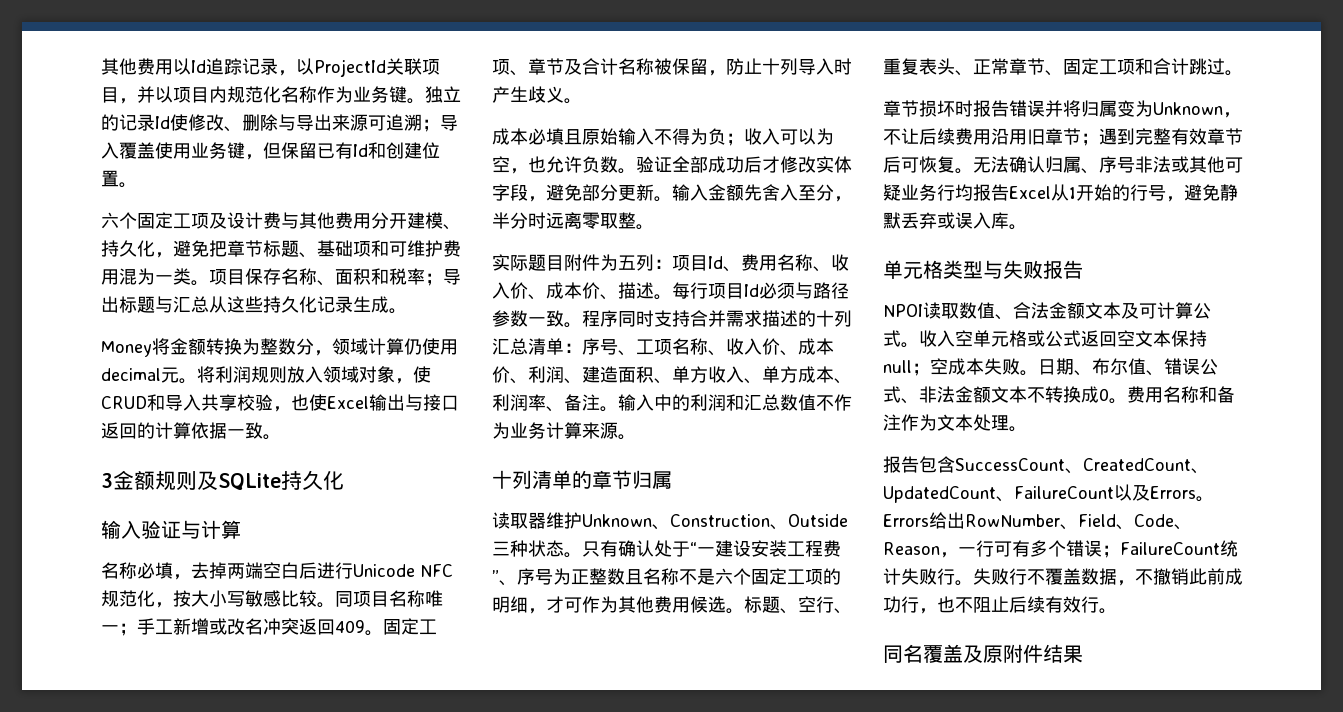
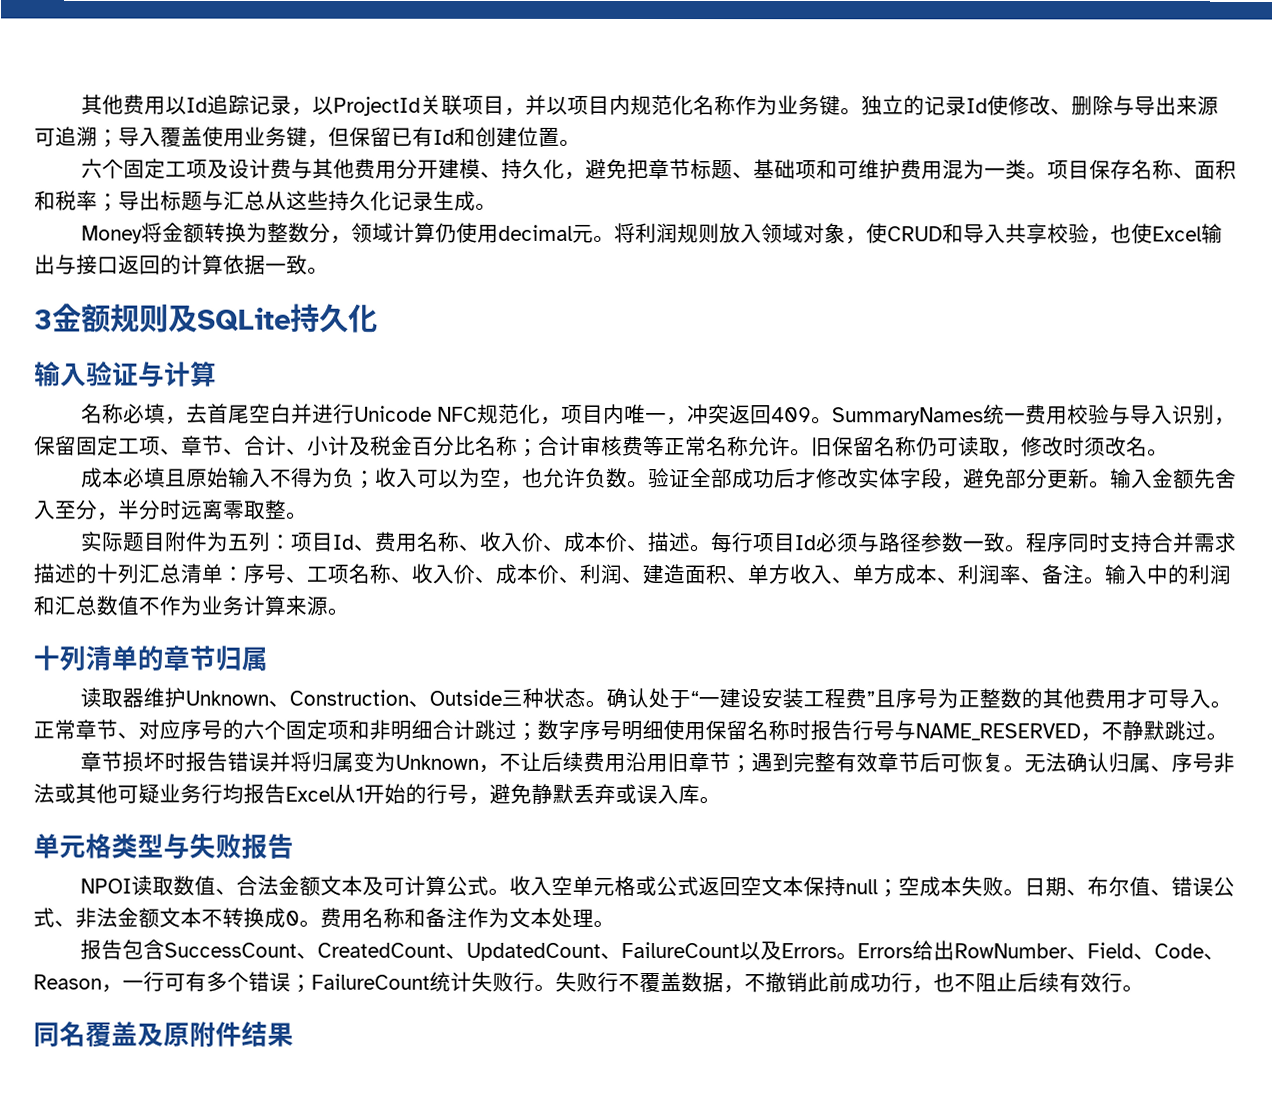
[209,562,317,579] 掉两端空白后 -> [207,403,314,424] 首尾空白并
[173,590,443,608] [101,618,437,636] [492,58,852,76] [492,86,564,103] 按大小写敏感比较。同项目名称唯一；手工新增或改名冲突返回409。固定工项、章节及合计名称被保留，防止十列导入时产生歧义 -> [561,403,1237,426] [34,435,1148,458] 项目内唯一，冲突返回409。SummaryNames统一费用校验与导入识别，保留固定工项、章节、合计、小计及税金百分比名称；合计审核费等正常名称允许。旧保留名称仍可读取，修改时须改名
[582,540,618,557] 只有 -> (608, 703) none
[499,580,517,586] 、 -> [874,689,897,708] 且
[625,568,841,585] [492,596,852,614] [883,58,1189,76] 且名称不是六个固定工项的明细，才可作为其他费用候选。标题、空行、重复表头、正常章节、固定工项和合计 -> [1021,688,1233,709] [33,719,1165,742] 的其他费用才可导入。正常章节、对应序号的六个固定项和非明细合计跳过；数字序号明细使用保留名称时报告行号与NAME_RESERVED，不静默

